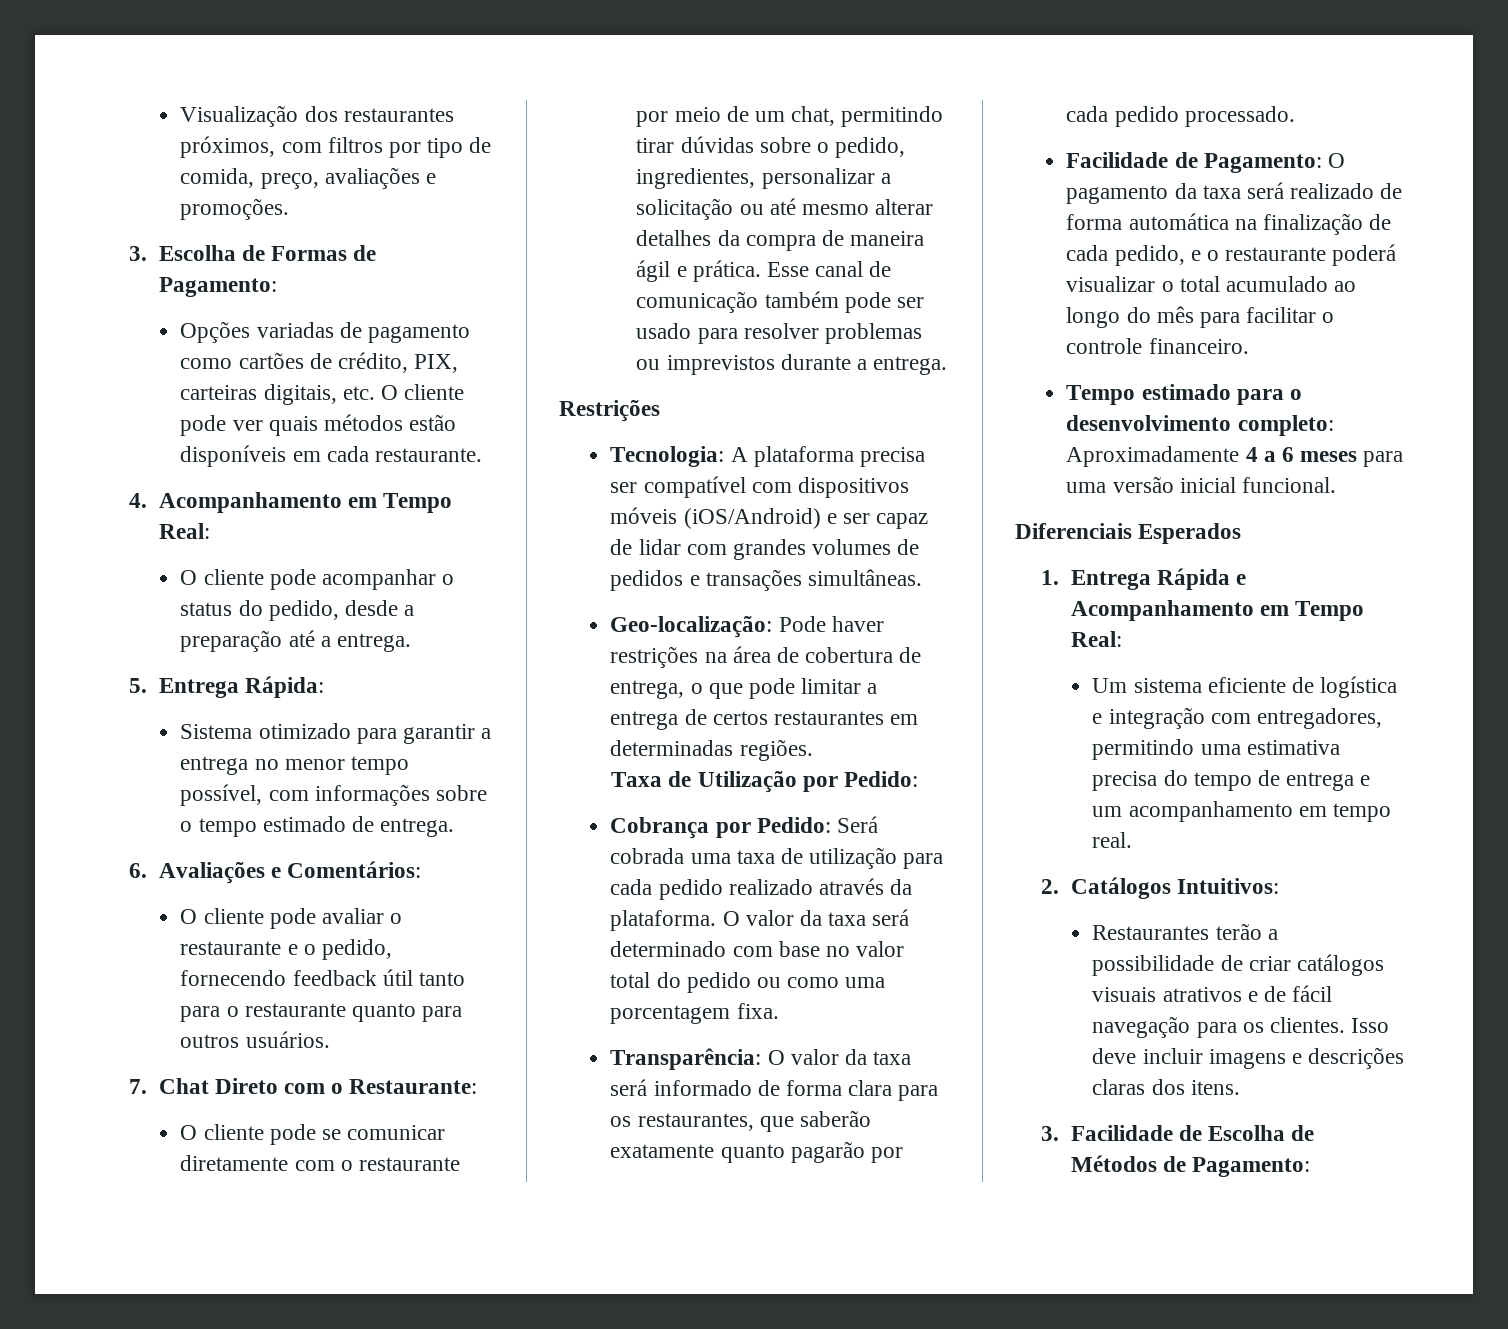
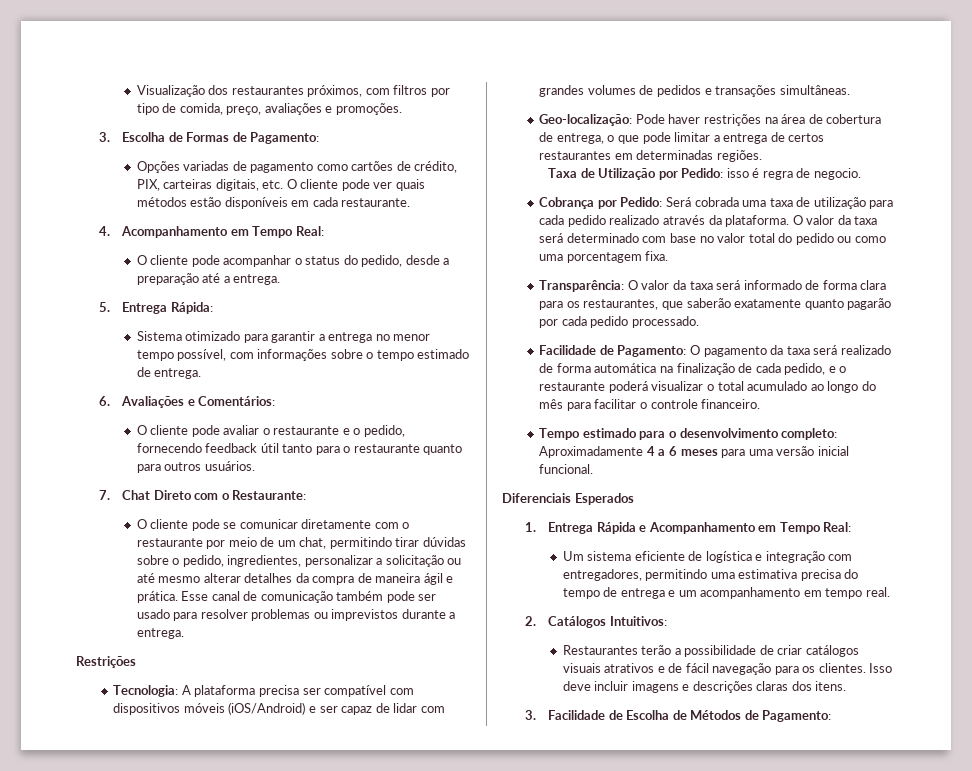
(918, 779) none -> [726,168,861,180] isso é regra de negocio.

